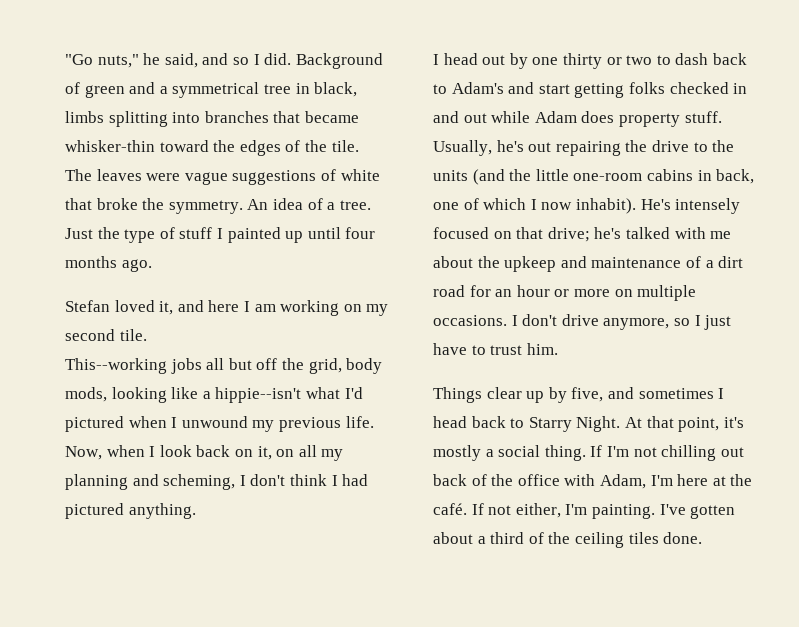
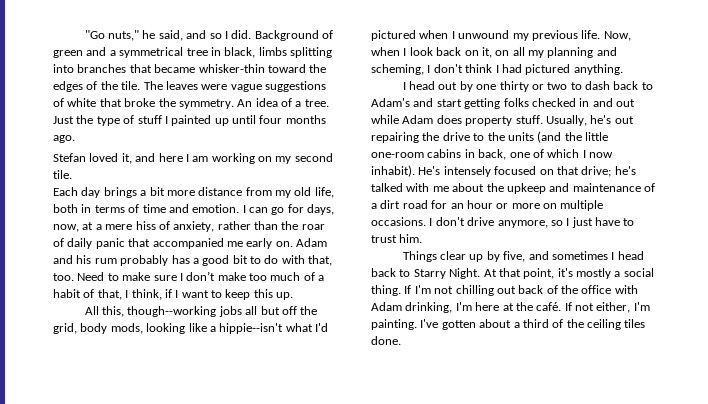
[65,358,167,374] This--working -> [53,187,334,198] [53,204,335,215] [53,221,325,232] [53,238,327,249] [53,255,333,266] [53,271,325,281] [53,289,294,300] [84,306,217,317] Each day brings a bit more distance from my old life, both in terms of time and emotion. I can go for days, now, at a mere hiss of anxiety, rather than the roar of daily panic that accompanied me early on. Adam and his rum probably has a good bit to do with that, too. Need to make sure I don’t make too much of a habit of that, I think, if I want to keep this up. // All this, though--working
[599,474,646,489] Adam, -> [371,302,453,313] Adam drinking,

